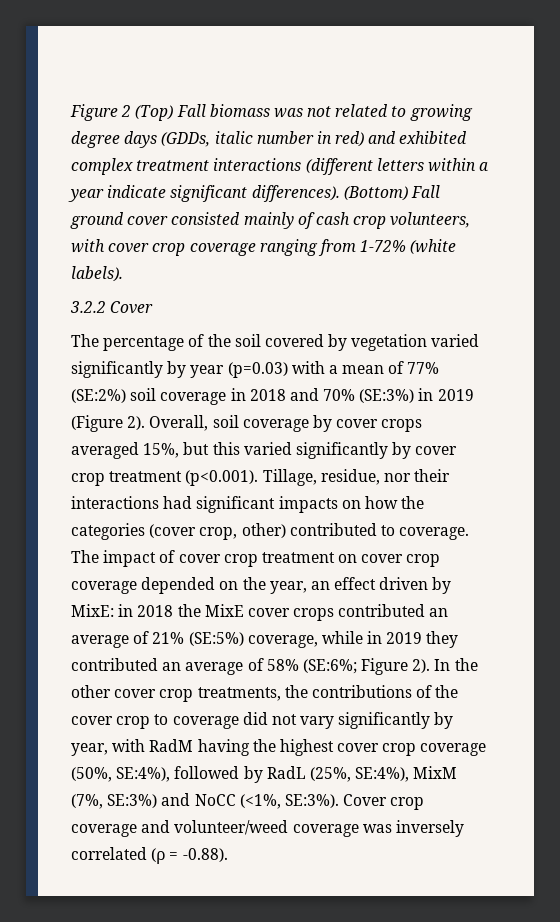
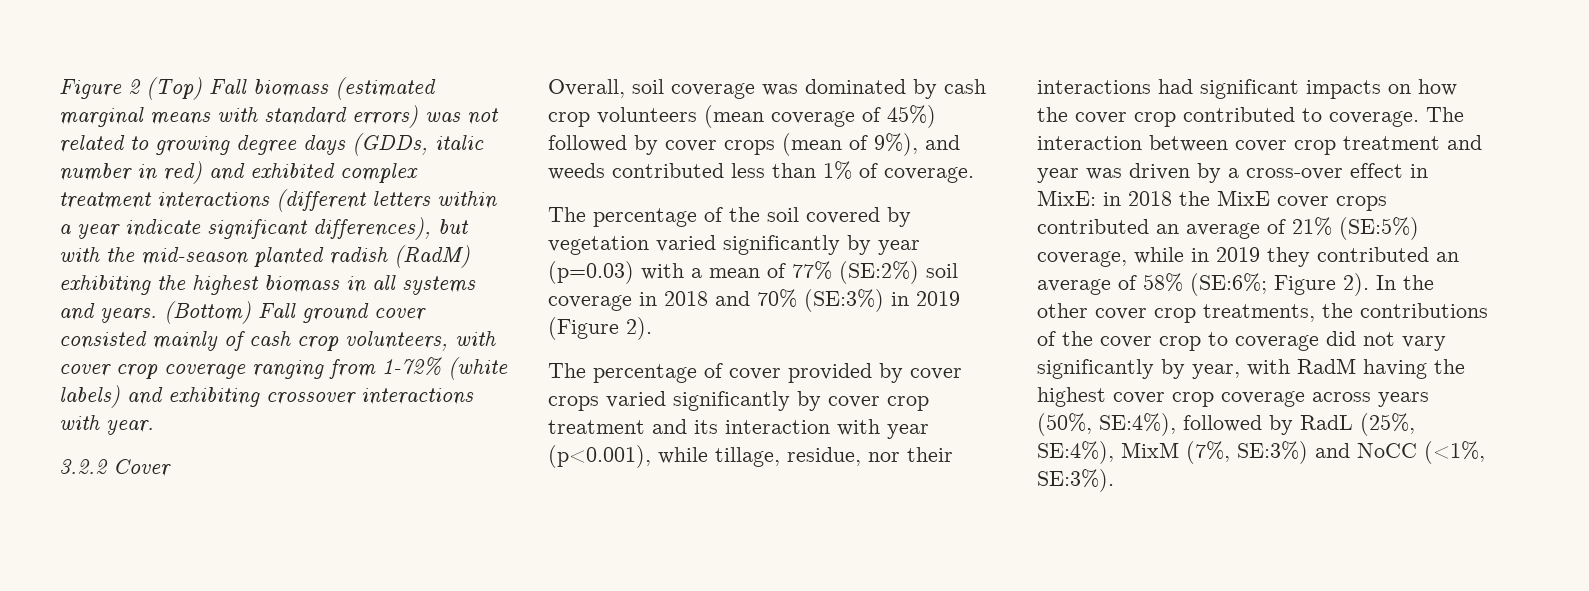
(270, 110) none -> [335,77,436,100] [59,105,418,128] (estimated marginal means with standard errors)
[251,185,340,202] differences). -> [313,217,469,240] [59,245,470,268] [59,275,476,295] [59,303,157,323] differences), but with the mid-season planted radish (RadM) exhibiting the highest biomass in all systems and years.
[71,266,123,282] [70,301,154,314] labels). // 3.2.2 Cover -> [59,385,474,408] [59,415,154,435] [59,459,171,477] [548,79,986,99] [548,105,936,128] [548,133,960,156] [548,161,974,183] labels) and exhibiting crossover interactions with year. // 3.2.2 Cover // Overall, soil coverage was dominated by cash crop volunteers (mean coverage of 45%) followed by cover crops (mean of 9%), and weeds contributed less than 1% of coverage.
[149,415,423,432] [71,442,240,459] Overall, soil coverage by cover crops averaged 15%, but this -> [548,363,962,383] [548,396,599,411] // The percentage of cover provided by cover crops
[185,469,317,486] (p<0.001). Tillage, -> [652,419,929,439] [548,445,780,468] and its interaction with year (p<0.001), while tillage,
[71,523,286,540] categories (cover crop, other) -> [1075,112,1176,127] cover crop
[103,550,441,567] [71,577,452,594] impact of cover crop treatment on cover crop coverage depended on the year, an effect driven by -> [1037,135,1482,155] [1037,163,1428,183] interaction between cover crop treatment and year was driven by a cross-over effect in
(487, 749) none -> [1312,392,1429,407] across years
[343,794,425,810] [71,820,464,837] [71,847,228,864] Cover crop coverage and volunteer/weed coverage was inversely correlated (ρ = -0.88). -> (1114, 480) none

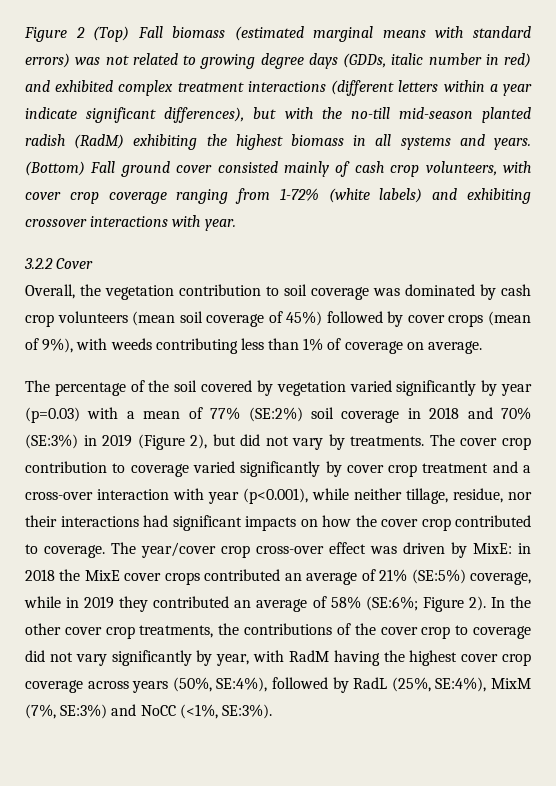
(135, 255) none -> [350,107,390,119] no-till
(625, 88) none -> [80,284,279,300] the vegetation contribution to
(764, 116) none -> [179,311,203,323] soil
[925,135,960,150] [548,163,724,180] and weeds contributed -> [76,338,238,354] with weeds contributing
[884,167,974,183] coverage. -> [344,341,483,354] coverage on average.
[626,317,652,340] [548,363,962,383] [548,396,599,411] 2). // The percentage of cover provided by cover crops -> [190,434,531,450] [25,461,189,477] 2), but did not vary by treatments. The cover crop contribution to coverage
[694,420,718,434] its -> [523,465,532,473] [25,492,93,500] a cross-over
(708, 455) none -> [354,488,402,500] neither
[1037,135,1482,155] [1037,163,1428,183] interaction between cover crop treatment and year was driven by a cross-over effect in -> [141,542,467,558] year/cover crop cross-over effect was driven by

